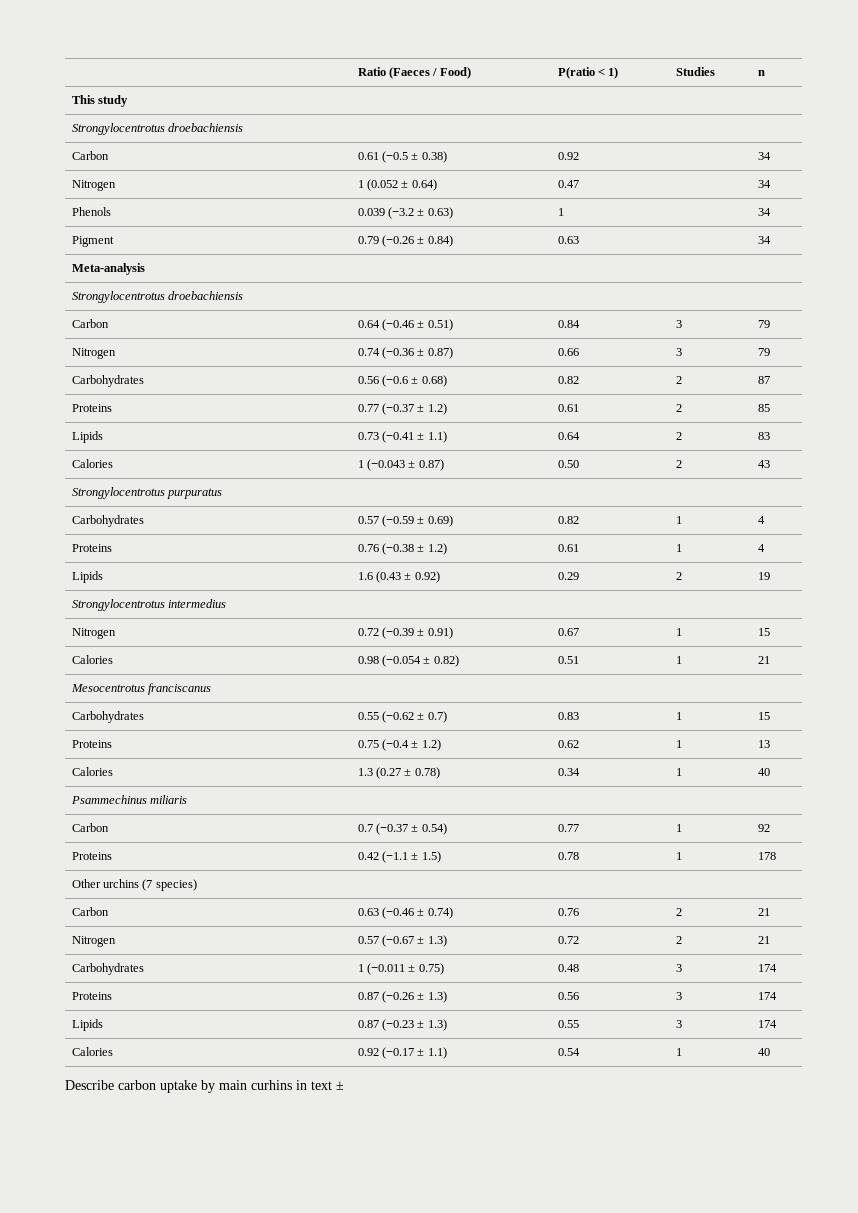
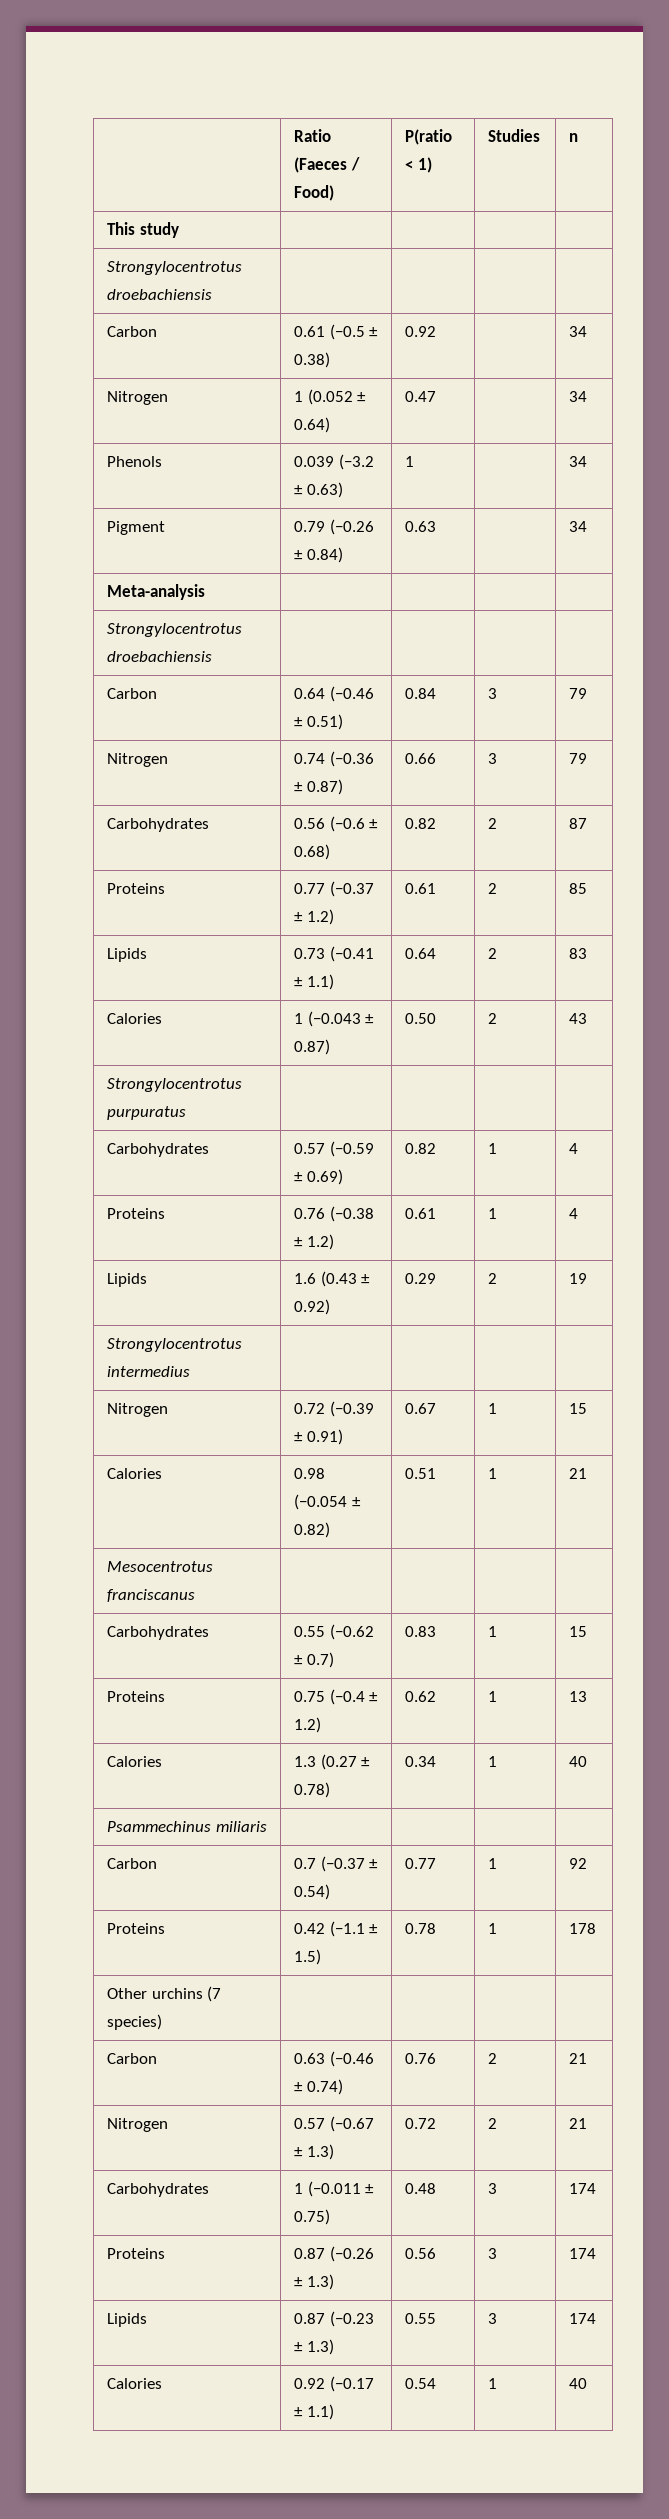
[65,1080,344,1093] // Describe carbon uptake by main curhins in text ± -> (588, 2383) none

